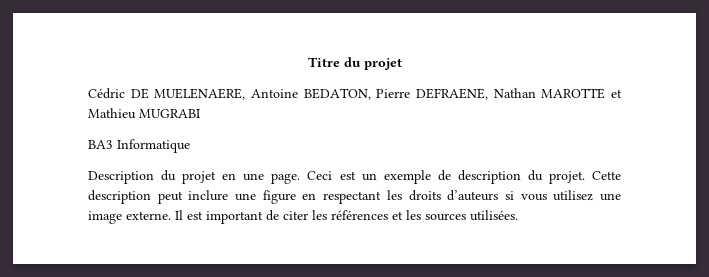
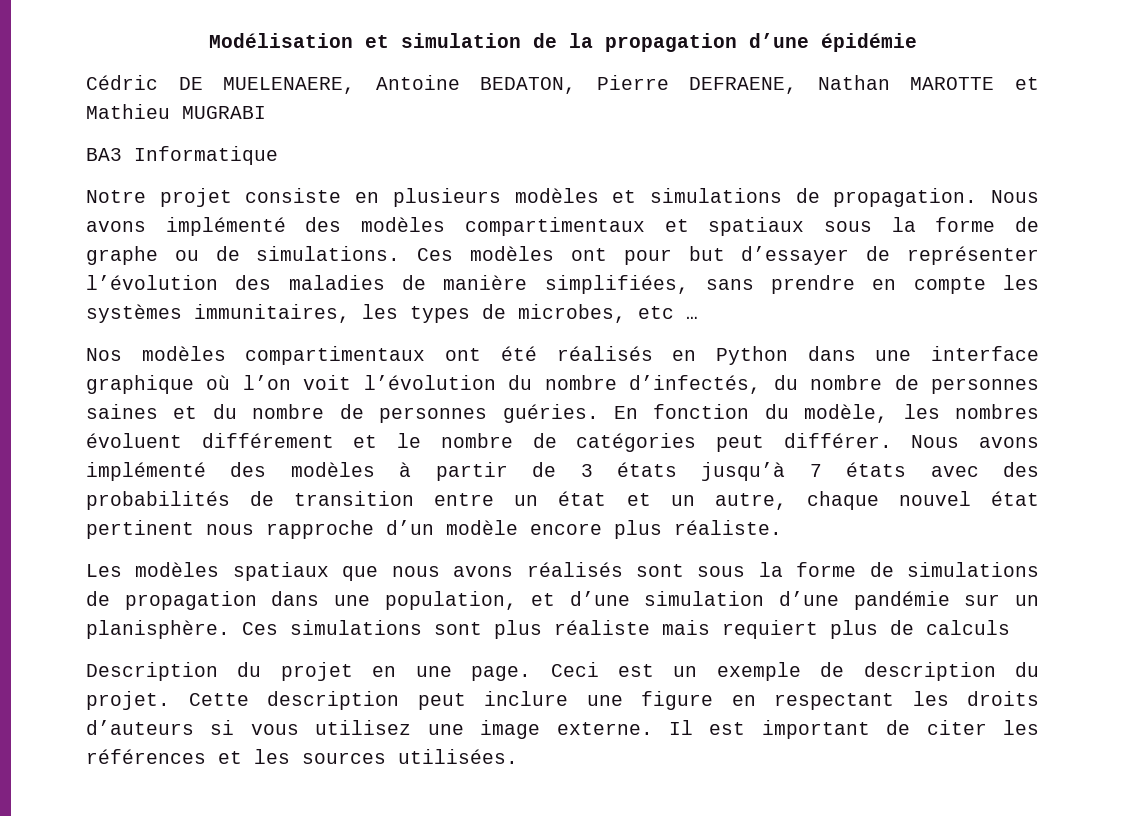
[307,57,402,70] Titre du projet -> [208,33,917,52] Modélisation et simulation de la propagation d’une épidémie
(190, 146) none -> [86,188,1040,207] [86,217,1040,236] [86,246,1040,265] [86,275,1039,294] [86,304,698,323] [86,346,1040,365] [86,375,1040,394] [86,404,1039,423] [86,433,1039,452] [86,462,1039,481] [86,491,1040,510] [86,520,782,539] [86,562,1039,581] [86,591,1039,610] [86,620,1010,639] // Notre projet consiste en plusieurs modèles et simulations de propagation. Nous avons implémenté des modèles compartimentaux et spatiaux sous la forme de graphe ou de simulations. Ces modèles ont pour but d’essayer de représenter l’évolution des maladies de manière simplifiées, sans prendre en compte les systèmes immunitaires, les types de microbes, etc … // Nos modèles compartimentaux ont été réalisés en Python dans une interface graphique où l’on voit l’évolution du nombre d’infectés, du nombre de personnes saines et du nombre de personnes guéries. En fonction du modèle, les nombres évoluent différement et le nombre de catégories peut différer. Nous avons implémenté des modèles à partir de 3 états jusqu’à 7 états avec des probabilités de transition entre un état et un autre, chaque nouvel état pertinent nous rapproche d’un modèle encore plus réaliste. // Les modèles spatiaux que nous avons réalisés sont sous la forme de simulations de propagation dans une population, et d’une simulation d’une pandémie sur un planisphère. Ces simulations sont plus réaliste mais requiert plus de calculs

